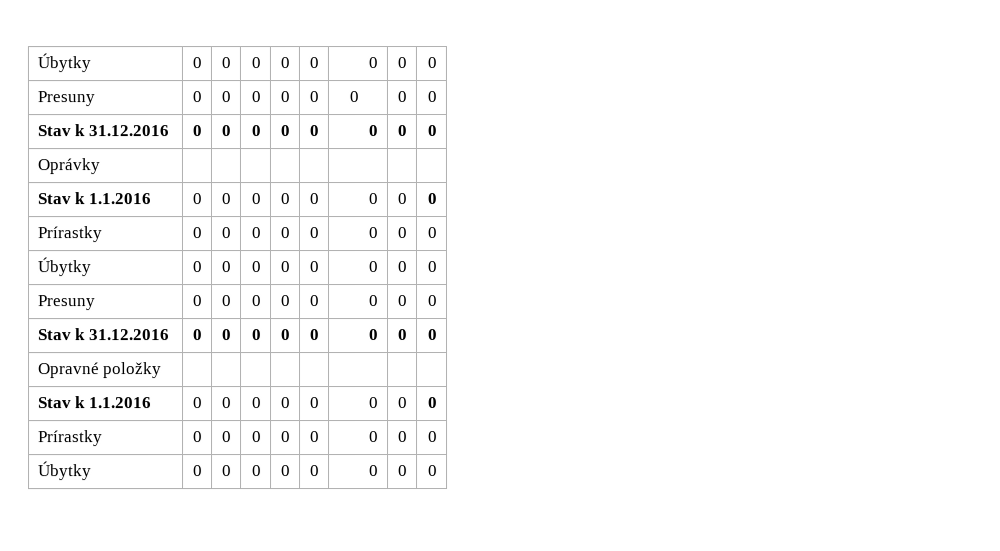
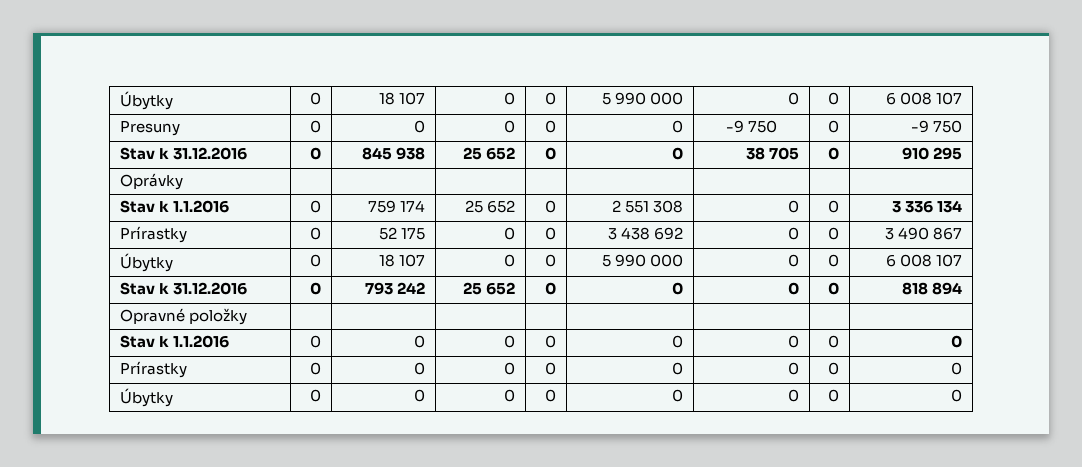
[36,53,91,73] [192,57,203,69] [221,57,232,69] [251,57,262,69] [280,57,291,69] [309,57,320,69] [368,57,379,69] [397,57,408,69] [427,57,438,69] [36,91,95,107] [192,91,203,103] [221,91,232,103] [251,91,262,103] [280,91,291,103] [309,91,320,103] [348,91,359,103] [397,91,408,103] [427,91,438,103] [36,124,169,137] [192,125,203,137] [221,125,232,137] [251,125,262,137] [280,125,291,137] [309,125,320,137] [368,125,379,137] [397,125,408,137] [427,125,438,137] Úbytky | 0 | 0 | 0 | 0 | 0 | 0 | 0 | 0 // Presuny | 0 | 0 | 0 | 0 | 0 | 0 | 0 | 0 // Stav k 31.12.2016 | 0 | 0 | 0 | 0 | 0 | 0 | 0 | 0 -> [119,91,173,110] [310,92,322,105] [379,92,426,105] [504,92,516,105] [545,92,557,105] [601,92,684,105] [788,92,800,105] [828,92,840,105] [885,92,963,105] [119,121,180,136] [310,120,322,133] [414,120,426,133] [504,120,516,133] [545,120,557,133] [672,120,684,133] [726,120,778,133] [828,120,840,133] [911,120,963,133] [119,147,248,160] [310,147,322,160] [362,147,426,160] [463,147,516,160] [545,147,557,160] [672,147,684,160] [746,147,800,160] [828,147,840,160] [902,147,963,160] Úbytky | 0 | 18 107 | 0 | 0 | 5 990 000 | 0 | 0 | 6 008 107 // Presuny | 0 | 0 | 0 | 0 | 0 | -9 750 | 0 | -9 750 // Stav k 31.12.2016 | 0 | 845 938 | 25 652 | 0 | 0 | 38 705 | 0 | 910 295
[221,193,232,205] [251,193,262,205] [280,193,291,205] [309,193,320,205] [368,193,379,205] [397,193,408,205] [427,193,438,205] [36,226,102,243] [192,227,203,239] [221,227,232,239] [251,227,262,239] [280,227,291,239] [309,227,320,239] [368,227,379,239] [397,227,408,239] [427,227,438,239] [36,257,92,277] [192,261,203,273] [221,261,232,273] [251,261,262,273] [280,261,291,273] [309,261,320,273] [368,261,379,273] [397,261,408,273] [427,261,438,273] [37,295,96,311] [193,295,204,307] [222,295,233,307] [252,295,263,307] [281,295,292,307] [310,295,321,307] [369,295,380,307] [398,295,409,307] [428,295,439,307] [37,328,170,341] [193,329,204,341] [222,329,233,341] [252,329,263,341] [281,329,292,341] [310,329,321,341] [369,329,380,341] [398,329,409,341] [428,329,439,341] 0 | 0 | 0 | 0 | 0 | 0 | 0 // Prírastky | 0 | 0 | 0 | 0 | 0 | 0 | 0 | 0 // Úbytky | 0 | 0 | 0 | 0 | 0 | 0 | 0 | 0 // Presuny | 0 | 0 | 0 | 0 | 0 | 0 | 0 | 0 // Stav k 31.12.2016 | 0 | 0 | 0 | 0 | 0 | 0 | 0 | 0 -> [368,200,426,213] [465,200,516,213] [545,200,557,213] [611,200,684,213] [788,200,800,213] [828,200,840,213] [891,200,963,213] [119,226,187,243] [310,227,322,240] [379,227,426,240] [504,227,516,240] [545,227,557,240] [607,227,684,240] [788,227,800,240] [828,227,840,240] [884,227,963,240] [119,253,173,272] [310,254,322,267] [379,254,426,267] [504,254,516,267] [545,254,557,267] [601,254,684,267] [788,254,800,267] [828,254,840,267] [885,254,963,267] [119,282,248,295] [310,282,322,295] [365,282,426,295] [463,282,516,295] [545,282,557,295] [672,282,684,295] [788,282,800,295] [828,282,840,295] [902,282,963,295] 759 174 | 25 652 | 0 | 2 551 308 | 0 | 0 | 3 336 134 // Prírastky | 0 | 52 175 | 0 | 0 | 3 438 692 | 0 | 0 | 3 490 867 // Úbytky | 0 | 18 107 | 0 | 0 | 5 990 000 | 0 | 0 | 6 008 107 // Stav k 31.12.2016 | 0 | 793 242 | 25 652 | 0 | 0 | 0 | 0 | 818 894

